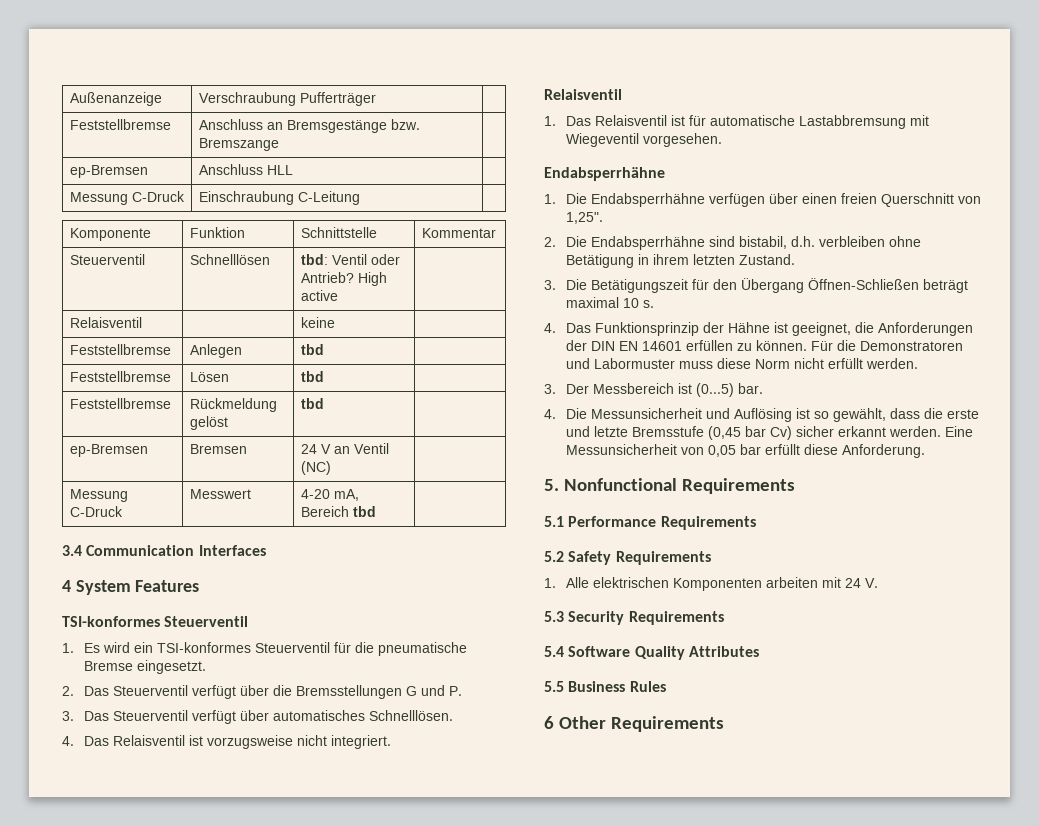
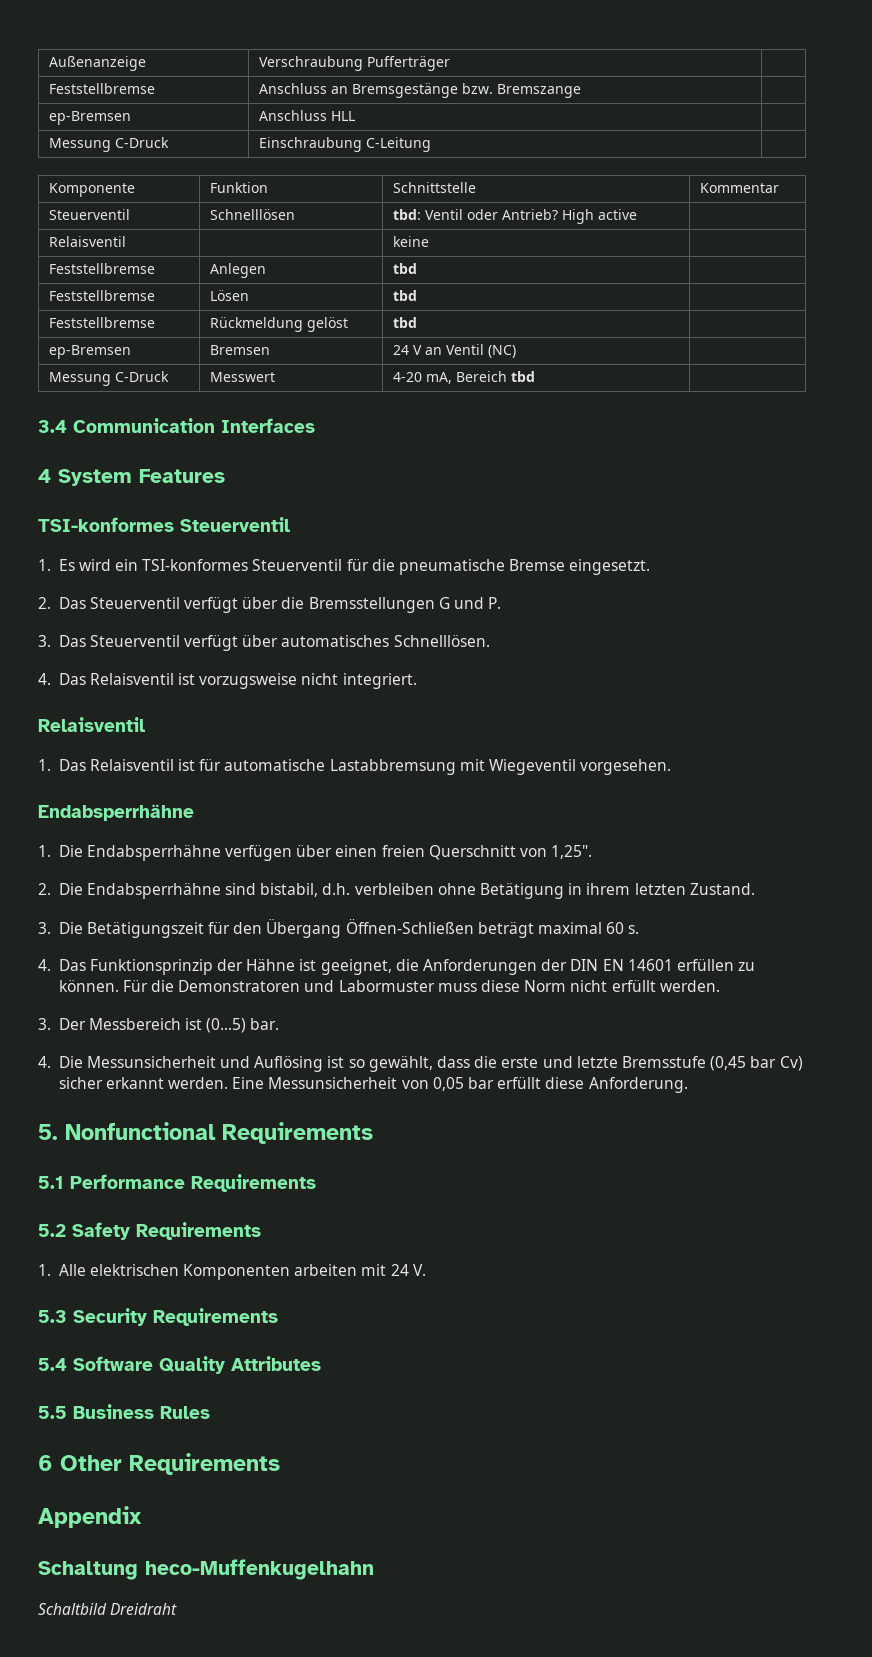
[622,298,639,308] 10 -> [606,922,625,934] 60
(724, 724) none -> [38,1506,142,1528] [38,1559,374,1580] [38,1603,178,1615] // Appendix // Schaltung heco-Muffenkugelhahn // Schaltbild Dreidraht

